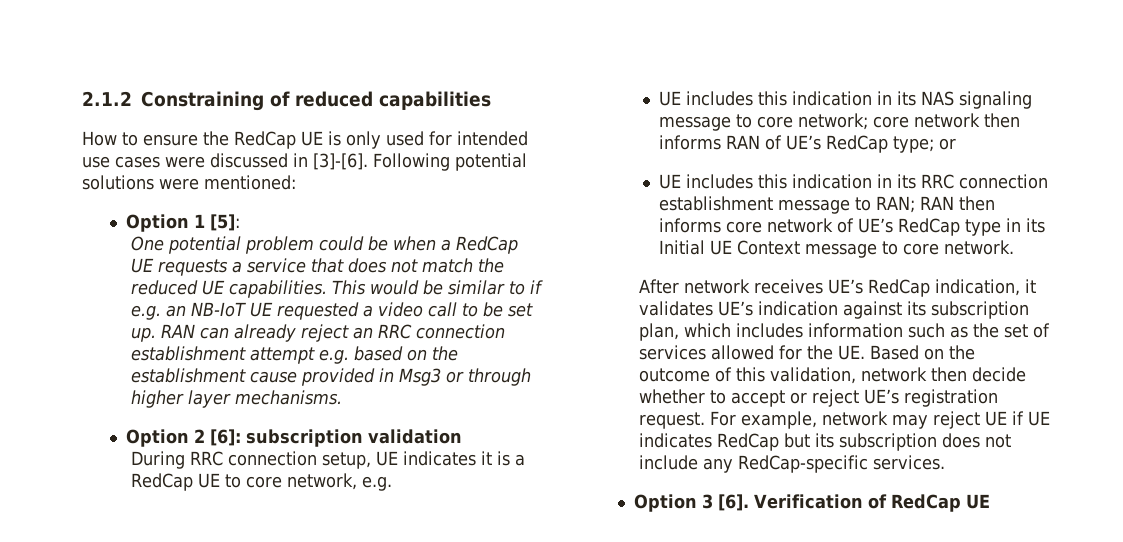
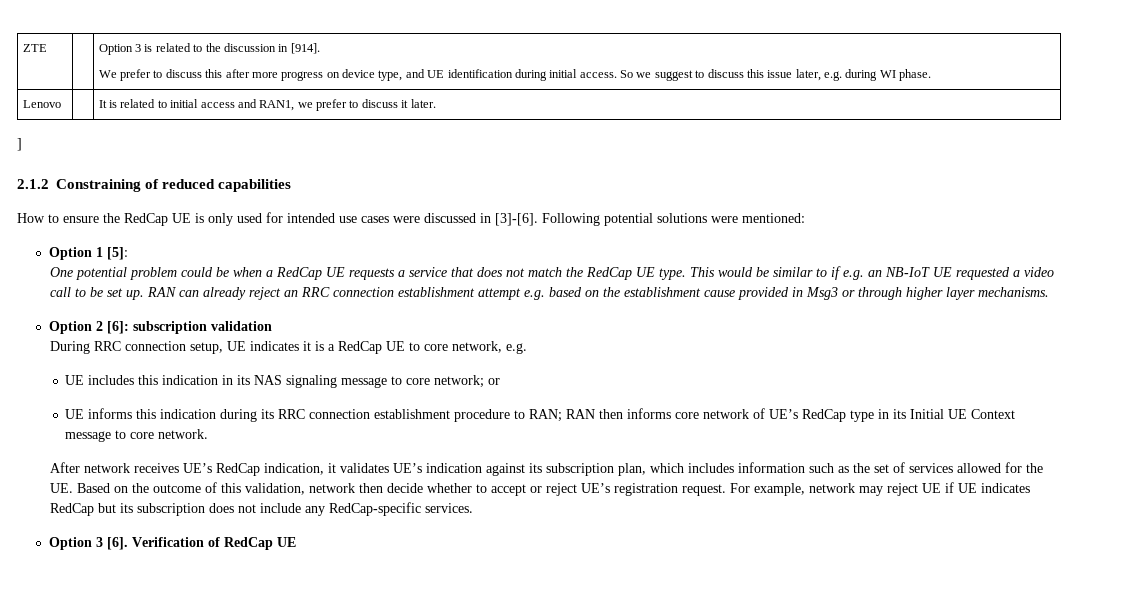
(82, 98) none -> [22,44,47,52] [98,43,320,55] [98,69,932,81] [22,100,61,108] [98,99,436,111] [17,138,22,151] ZTE | | Option 3 is related to the discussion in [914]. // We prefer to discuss this after more progress on device type, and UE identification during initial access. So we suggest to discuss this issue later, e.g. during WI phase. // Lenovo | | It is related to initial access and RAN1, we prefer to discuss it later. // ] //
[131,280,328,298] reduced UE capabilities. -> [585,267,686,280] RedCap UE type.
[872,113,1020,128] [658,135,934,153] core network then informs RAN of UE’s RedCap type; -> (485, 381) none
[685,174,892,189] includes this indication in -> [88,408,258,422] informs this indication during
[777,199,850,214] message -> [454,409,511,422] procedure

